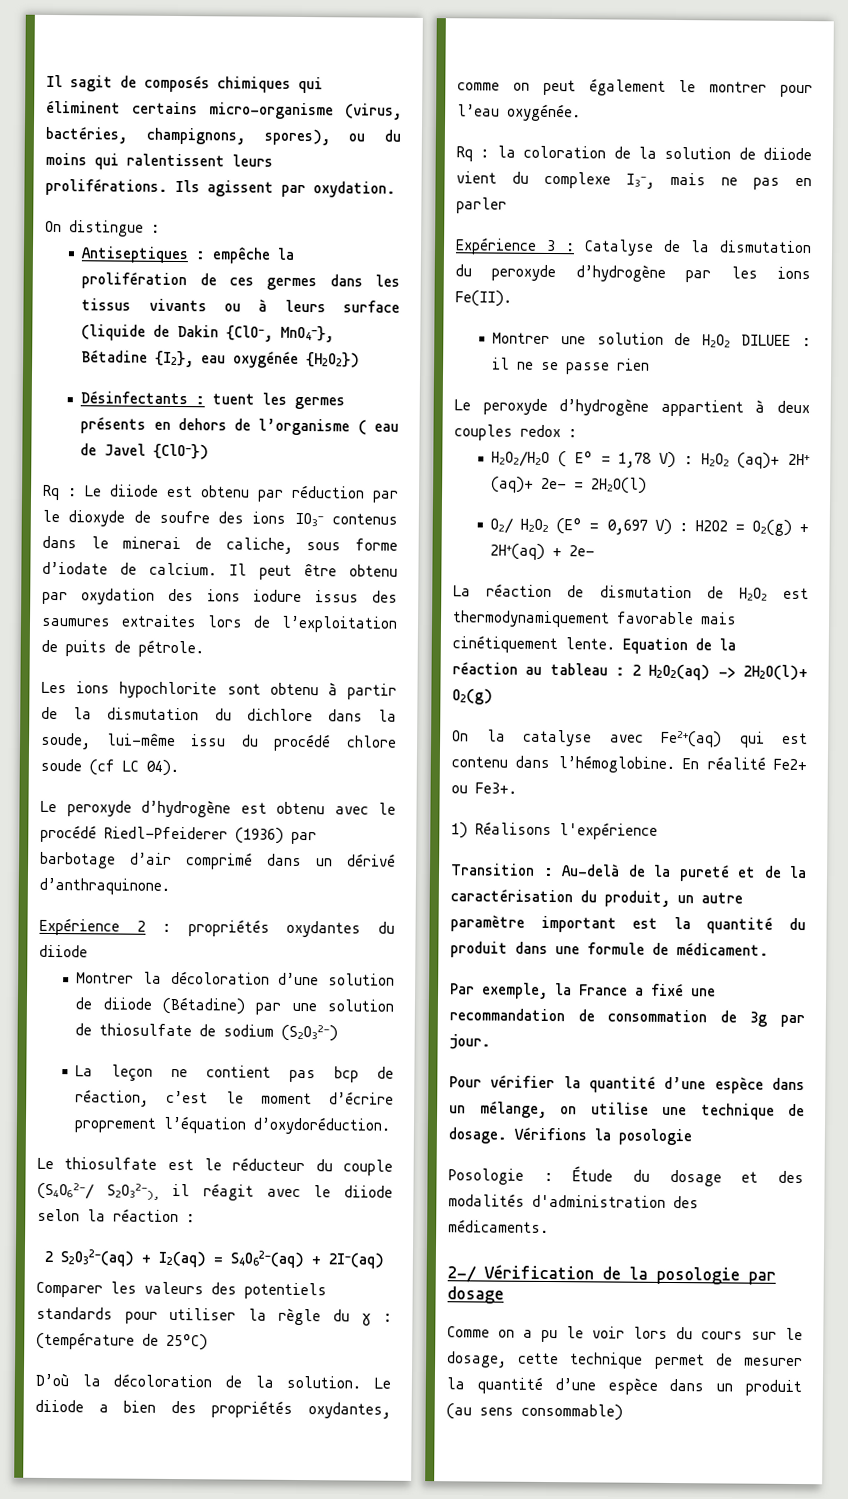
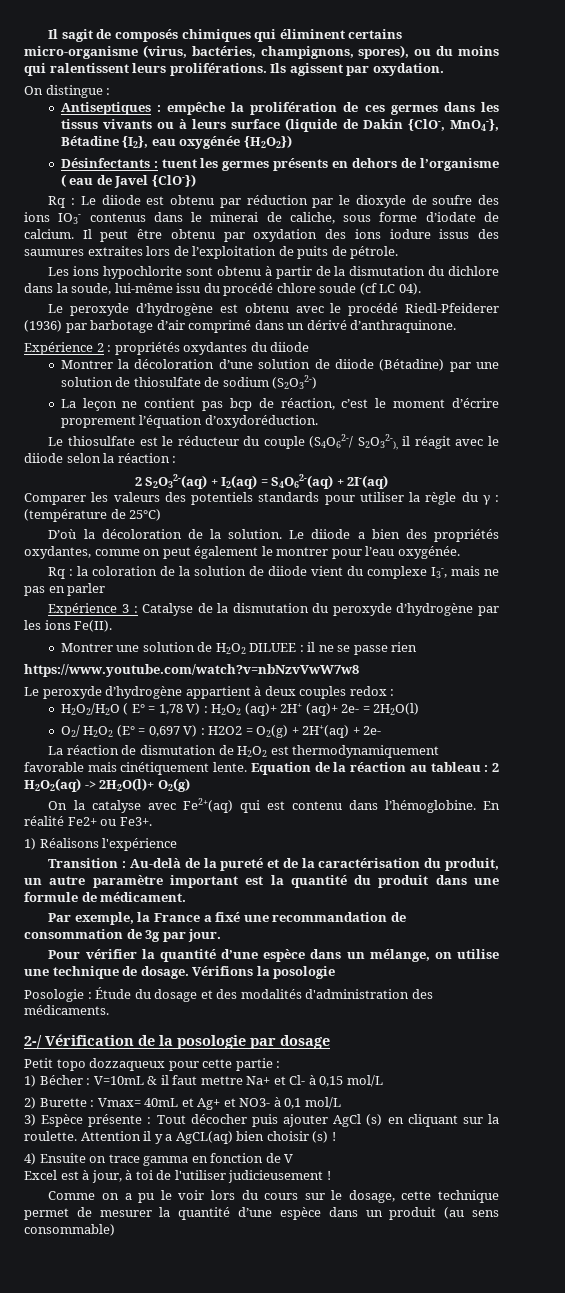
(651, 364) none -> [24,664,359,677] // https://www.youtube.com/watch?v=nbNzvVwW7w8
(504, 1295) none -> [24,1058,281,1071] [24,1075,383,1087] [24,1097,341,1110] [24,1114,499,1127] [24,1131,336,1144] [24,1153,294,1166] [24,1170,331,1183] // Petit topo dozzaqueux pour cette partie : // 1) Bécher : V=10mL & il faut mettre Na+ et Cl- à 0,15 mol/L // 2) Burette : Vmax= 40mL et Ag+ et NO3- à 0,1 mol/L // 3) Espèce présente : Tout décocher puis ajouter AgCl (s) en cliquant sur la roulette. Attention il y a AgCL(aq) bien choisir (s) ! // 4) Ensuite on trace gamma en fonction de V // Excel est à jour, à toi de l'utiliser judicieusement !

